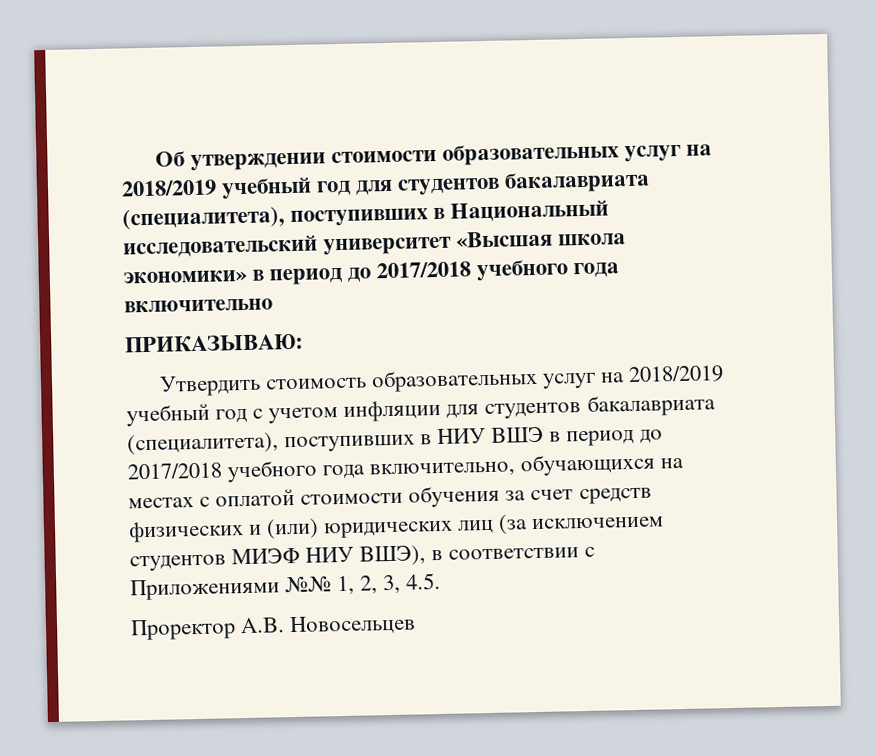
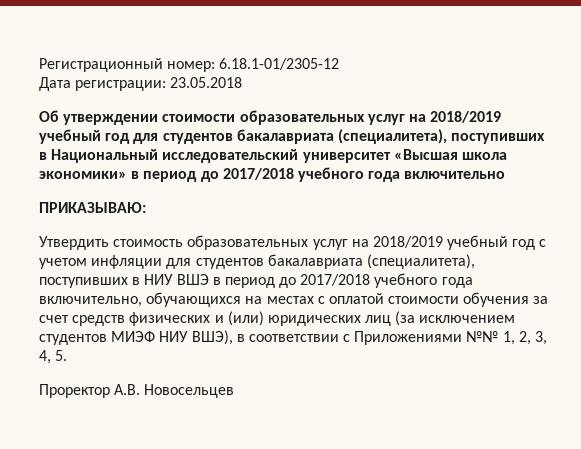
(155, 159) none -> [39,58,340,72] [39,77,243,91] Регистрационный номер: 6.18.1-01/2305-12 // Дата регистрации: 23.05.2018 //
[406,572,442,590] 4.5. -> [39,350,68,364] 4, 5.

